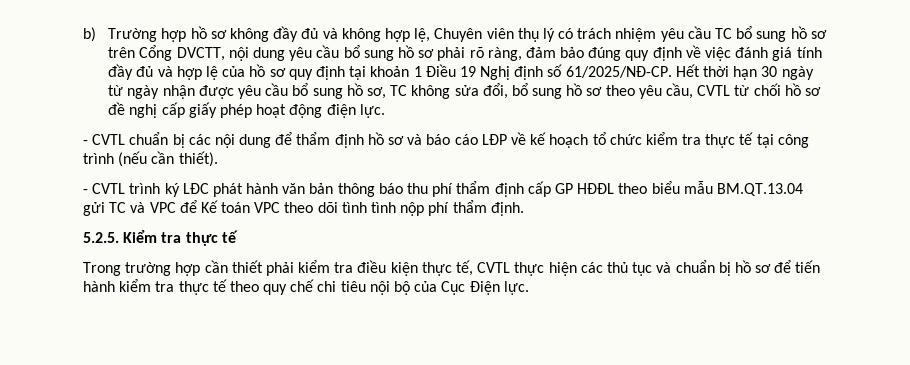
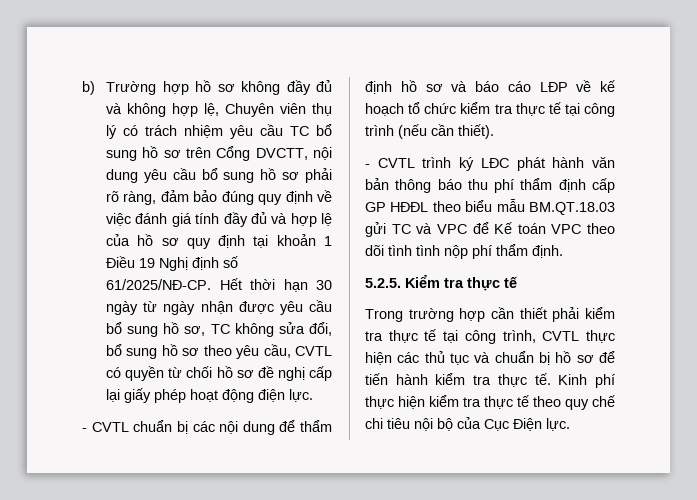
(731, 90) none -> [106,366,165,381] có quyền
(185, 110) none -> [106,389,121,402] lại
[716,183,803,196] BM.QT.13.04 -> [529,202,615,215] BM.QT.18.03
[357,260,474,276] điều kiện thực tế, -> [388,329,536,344] thực tế tại công trình,
(209, 288) none -> [534,373,615,388] [365,395,513,409] tế. Kinh phí thực hiện kiểm tra thực

